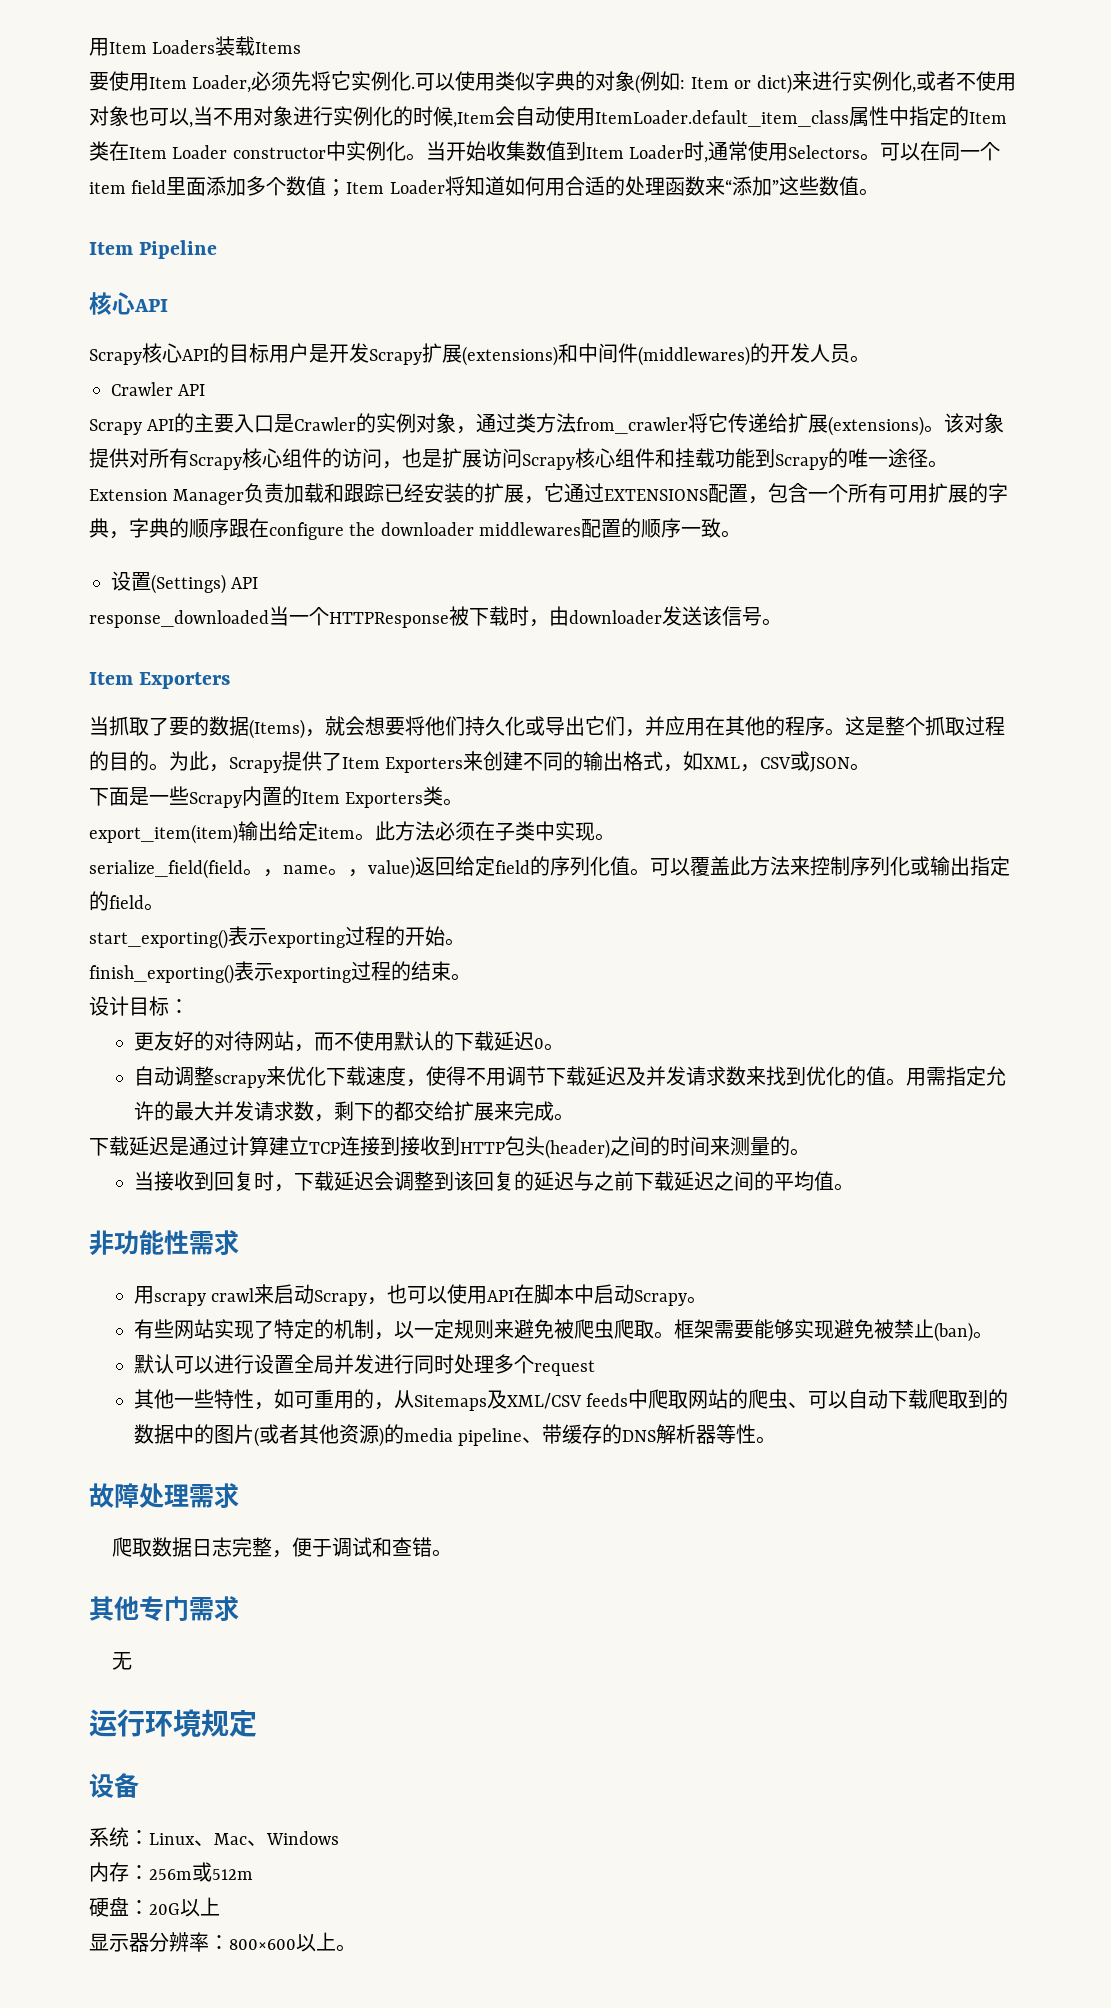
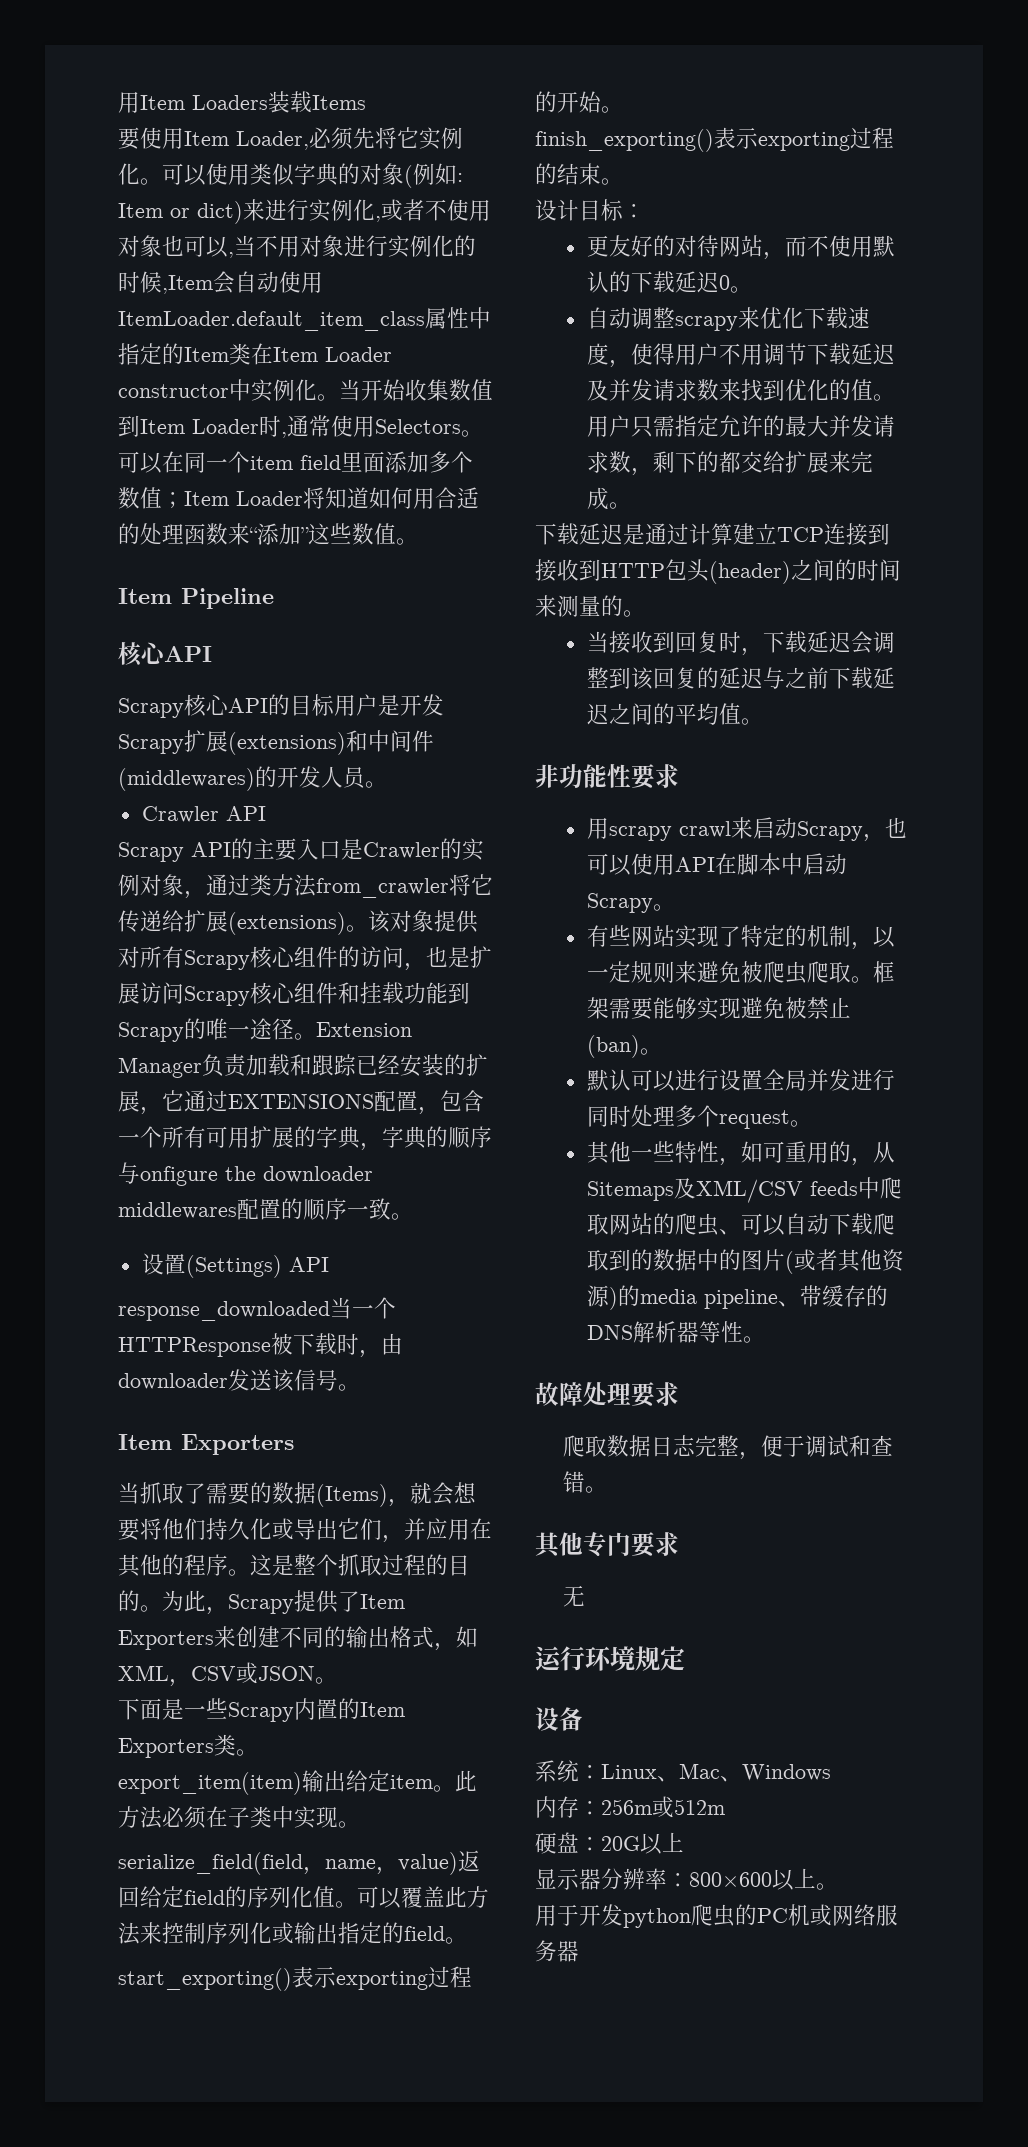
[411,86,416,89] . -> [140,178,162,185] 。
[229,518,344,540] 跟在configure -> [118,1162,218,1186] 与onfigure
(169, 726) none -> [206,1482,228,1504] 需
[243,865,348,877] 。，name。 -> [303,1859,376,1875] ，name
(466, 1076) none -> [674,343,719,365] 用户
(926, 1077) none -> [608,415,653,438] 户只
[189,1231,214,1255] 需 -> [631,764,656,789] 要
(595, 1368) none -> [789,1120,812,1127] 。
[189,1484,214,1508] 需 -> [631,1382,656,1407] 要
[189,1597,214,1621] 需 -> [631,1532,656,1557] 要
(356, 1948) none -> [535,1904,898,1928] [535,1940,579,1962] // 用于开发python爬虫的PC机或网络服务器

